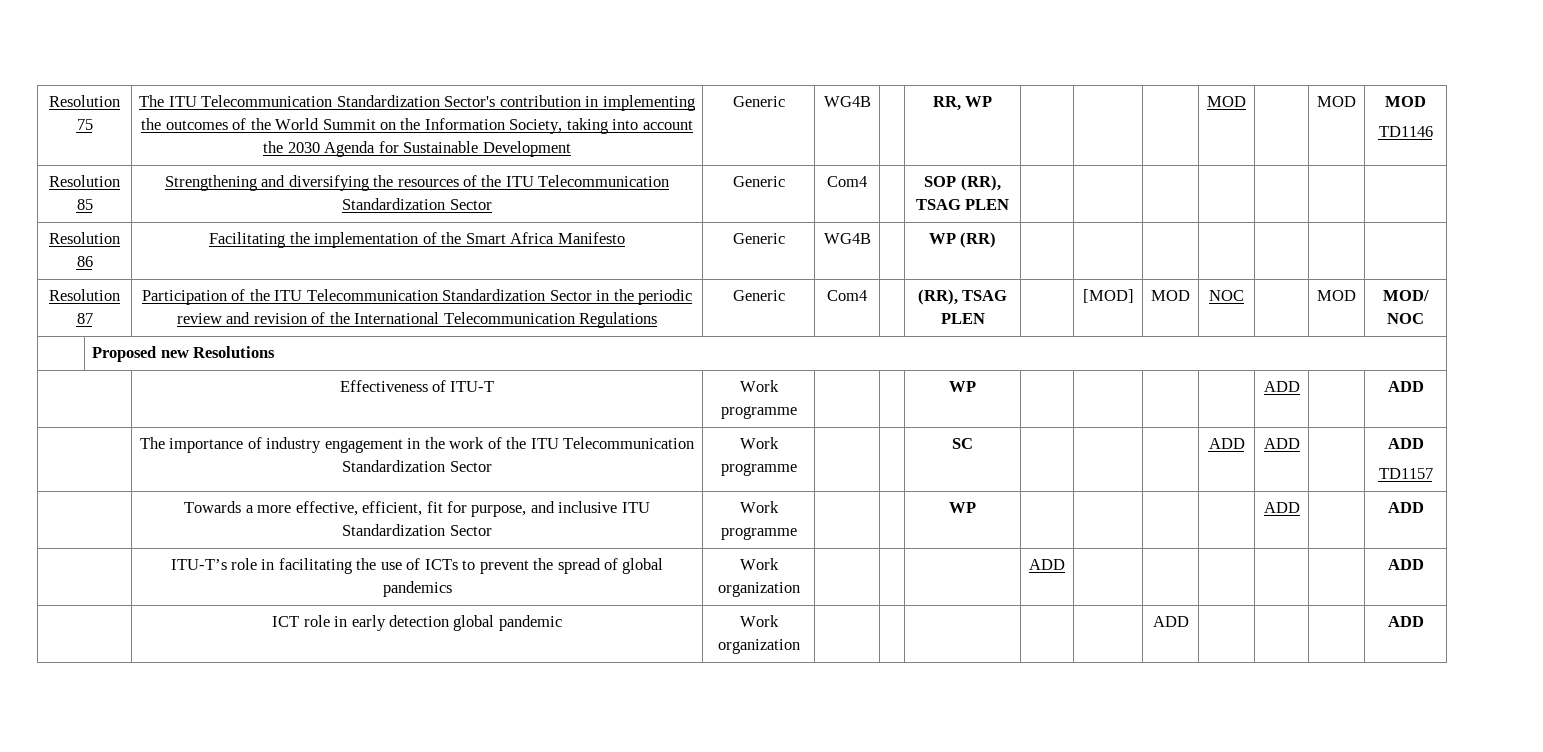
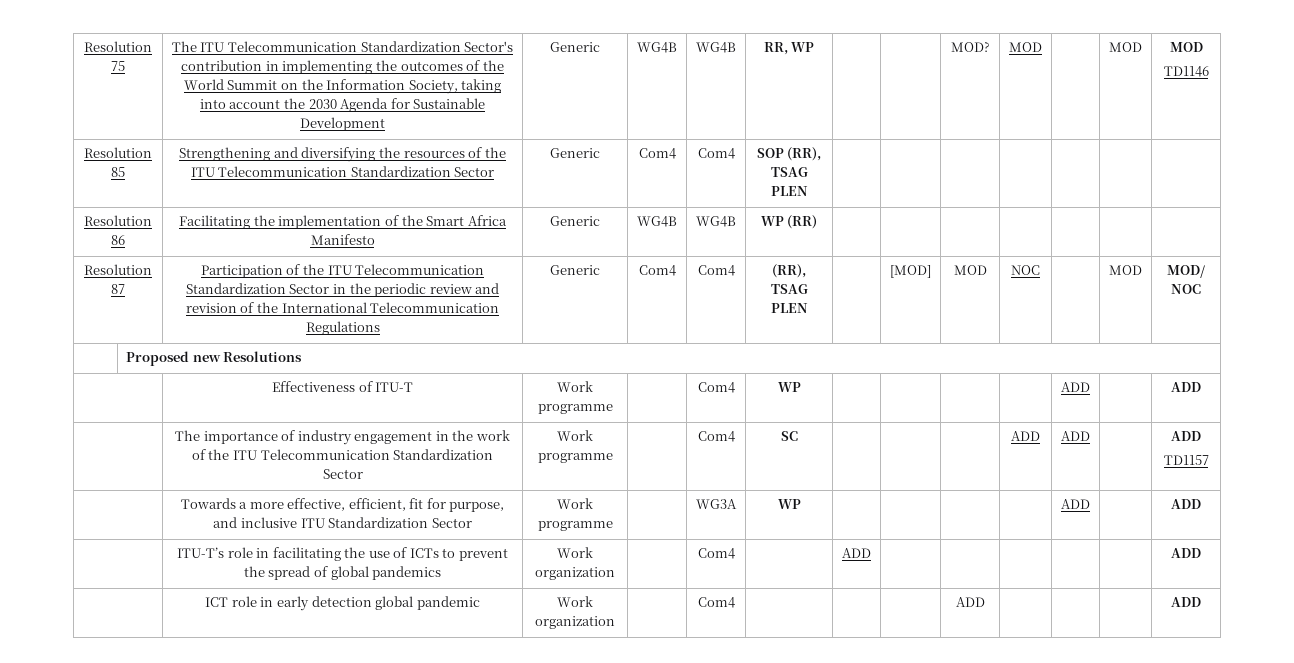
(871, 101) none -> [696,42,736,53] WG4B
(993, 101) none -> [950,42,990,52] MOD?
(867, 181) none -> [697,148,735,159] Com4
(871, 238) none -> [696,216,736,227] WG4B
(867, 295) none -> [697,265,735,276] Com4
(797, 412) none -> [697,382,735,393] Com4
(797, 469) none -> [697,431,735,442] Com4
(797, 533) none -> [696,499,737,509] WG3A
(800, 589) none -> [697,548,735,559] Com4
(800, 646) none -> [697,597,735,608] Com4

